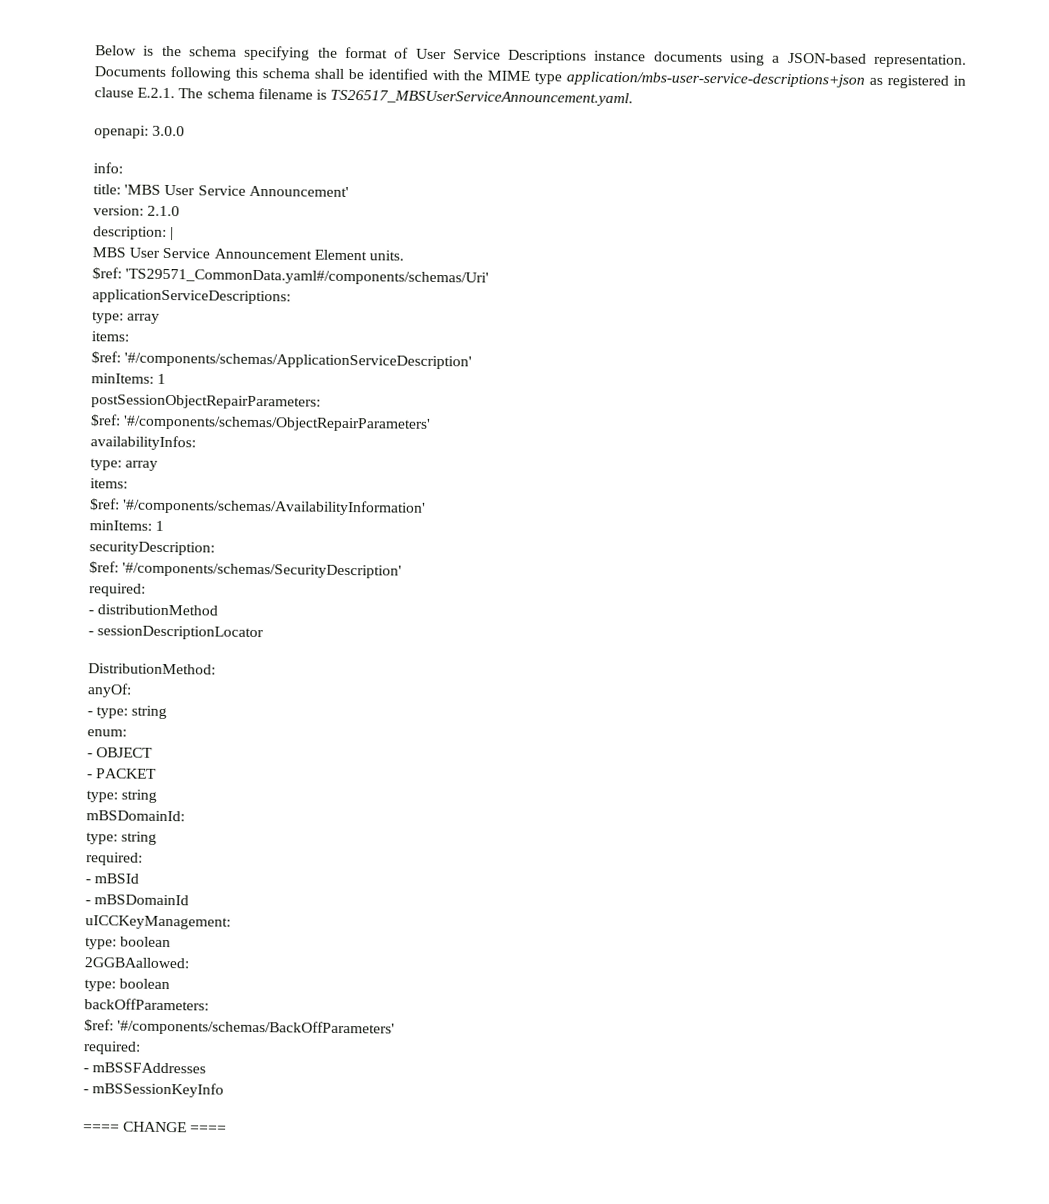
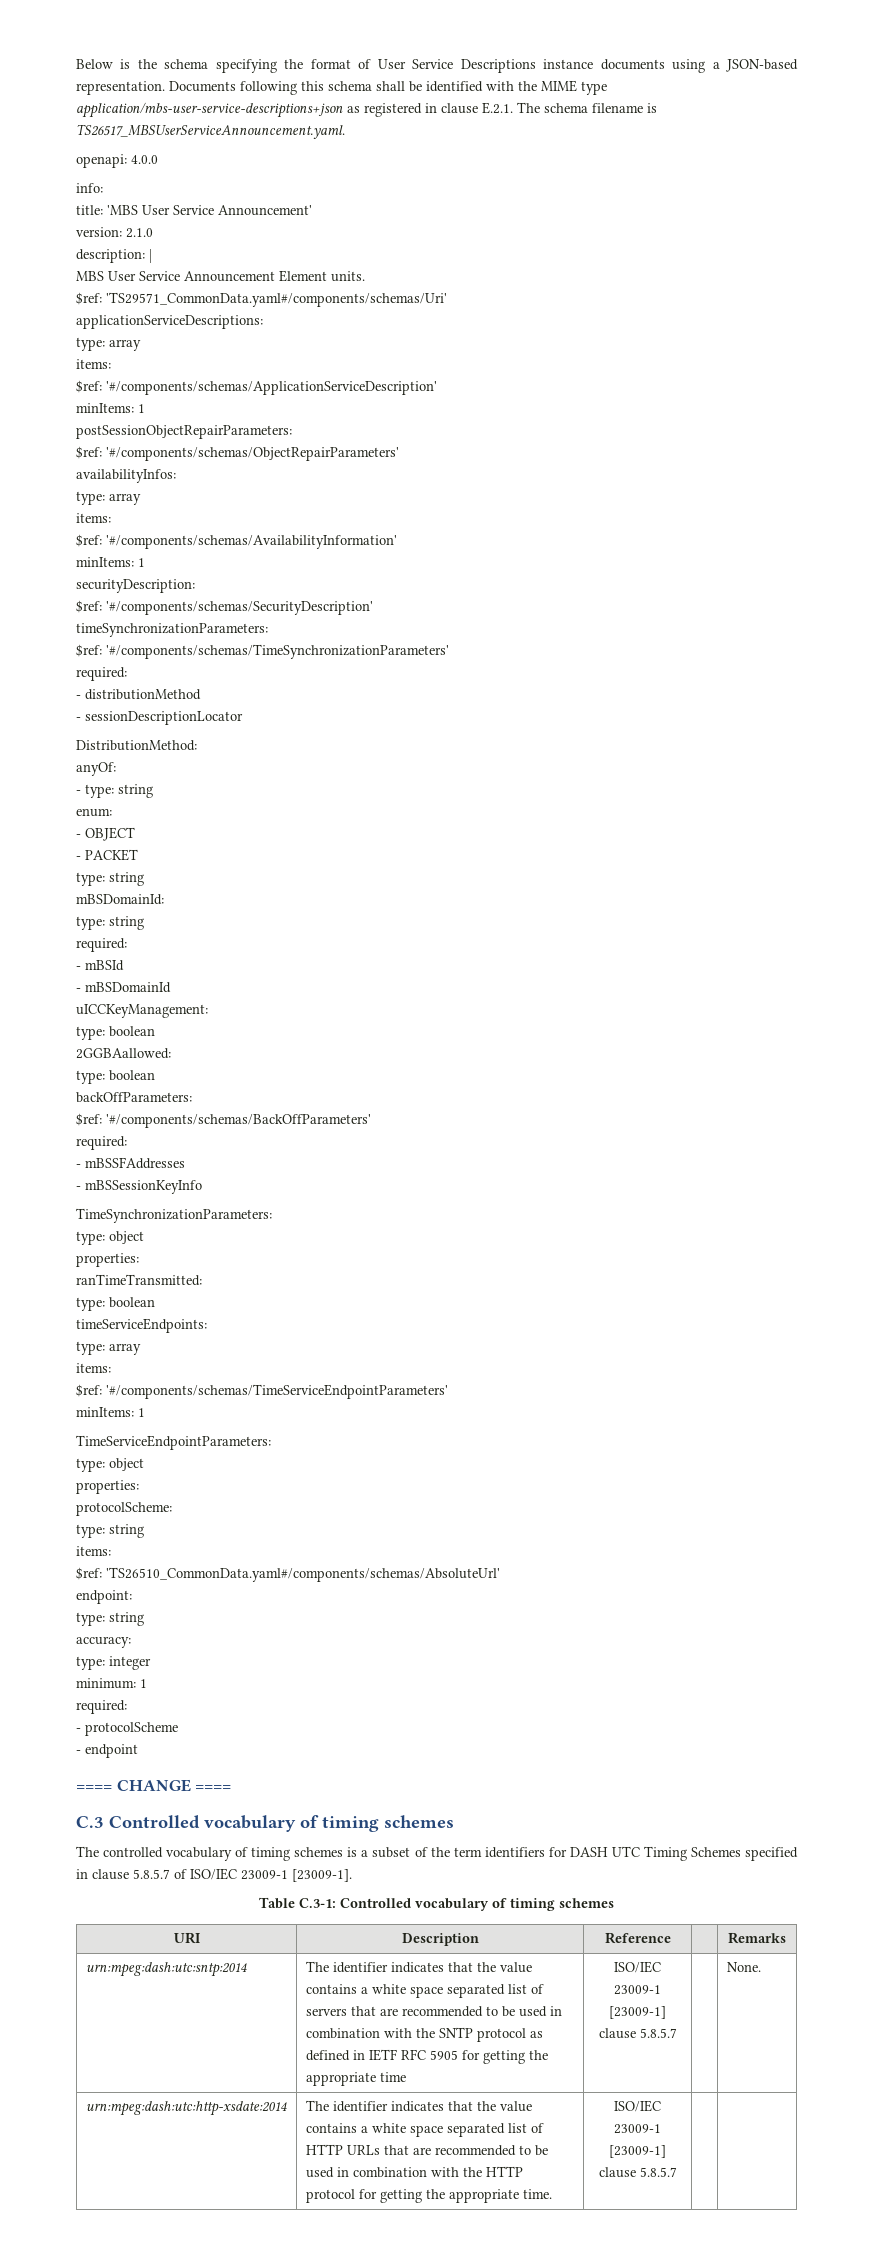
[152,125,186,137] 3.0.0 -> [131,155,158,164] 4.0.0
(403, 570) none -> [76,623,268,637] [76,644,449,659] // timeSynchronizationParameters: // $ref: '#/components/schemas/TimeSynchronizationParameters'
[83,1121,228,1133] ==== CHANGE ==== -> [76,1208,272,1223] [76,1231,144,1245] [76,1253,139,1267] [76,1274,202,1286] [76,1297,155,1311] [76,1318,207,1333] [76,1341,141,1355] [76,1363,111,1373] [76,1384,448,1399] [76,1407,145,1417] [76,1435,271,1450] [76,1458,144,1472] [76,1480,139,1494] [76,1502,172,1516] [76,1524,144,1538] [76,1546,111,1556] [76,1567,500,1582] [76,1590,132,1604] [76,1612,144,1626] [76,1636,131,1648] [76,1656,151,1670] [76,1678,147,1689] [76,1700,127,1714] [76,1722,178,1736] [76,1744,138,1758] [76,1779,232,1792] [76,1815,454,1832] [76,1846,798,1861] [76,1868,352,1882] [259,1897,614,1911] [173,1932,201,1944] [401,1933,479,1946] [604,1932,671,1944] [728,1932,786,1944] [85,1962,247,1977] [305,1961,532,1973] [305,1984,544,1998] [305,2006,562,2017] [305,2027,543,2042] [305,2049,548,2064] [305,2072,406,2086] [614,1961,661,1973] [614,1985,661,1995] [609,2006,666,2019] [598,2028,677,2039] [726,1962,761,1972] [85,2101,287,2116] [305,2100,532,2112] [305,2123,544,2137] [305,2144,548,2156] [305,2166,523,2178] [305,2189,552,2203] [614,2100,661,2112] [614,2124,661,2134] [609,2145,666,2158] [598,2167,677,2178] TimeSynchronizationParameters: // type: object // properties: // ranTimeTransmitted: // type: boolean // timeServiceEndpoints: // type: array // items: // $ref: '#/components/schemas/TimeServiceEndpointParameters' // minItems: 1 // TimeServiceEndpointParameters: // type: object // properties: // protocolScheme: // type: string // items: // $ref: 'TS26510_CommonData.yaml#/components/schemas/AbsoluteUrl' // endpoint: // type: string // accuracy: // type: integer // minimum: 1 // required: // - protocolScheme // - endpoint // ==== CHANGE ==== // C.3 Controlled vocabulary of timing schemes // The controlled vocabulary of timing schemes is a subset of the term identifiers for DASH UTC Timing Schemes specified in clause 5.8.5.7 of ISO/IEC 23009-1 [23009-1]. // Table C.3-1: Controlled vocabulary of timing schemes // URI | Description | Reference | | Remarks // urn:mpeg:dash:utc:sntp:2014 | The identifier indicates that the value contains a white space separated list of servers that are recommended to be used in combination with the SNTP protocol as defined in IETF RFC 5905 for getting the appropriate time | ISO/IEC 23009-1 [23009-1] clause 5.8.5.7 | | None. // urn:mpeg:dash:utc:http-xsdate:2014 | The identifier indicates that the value contains a white space separated list of HTTP URLs that are recommended to be used in combination with the HTTP protocol for getting the appropriate time. | ISO/IEC 23009-1 [23009-1] clause 5.8.5.7 | |

